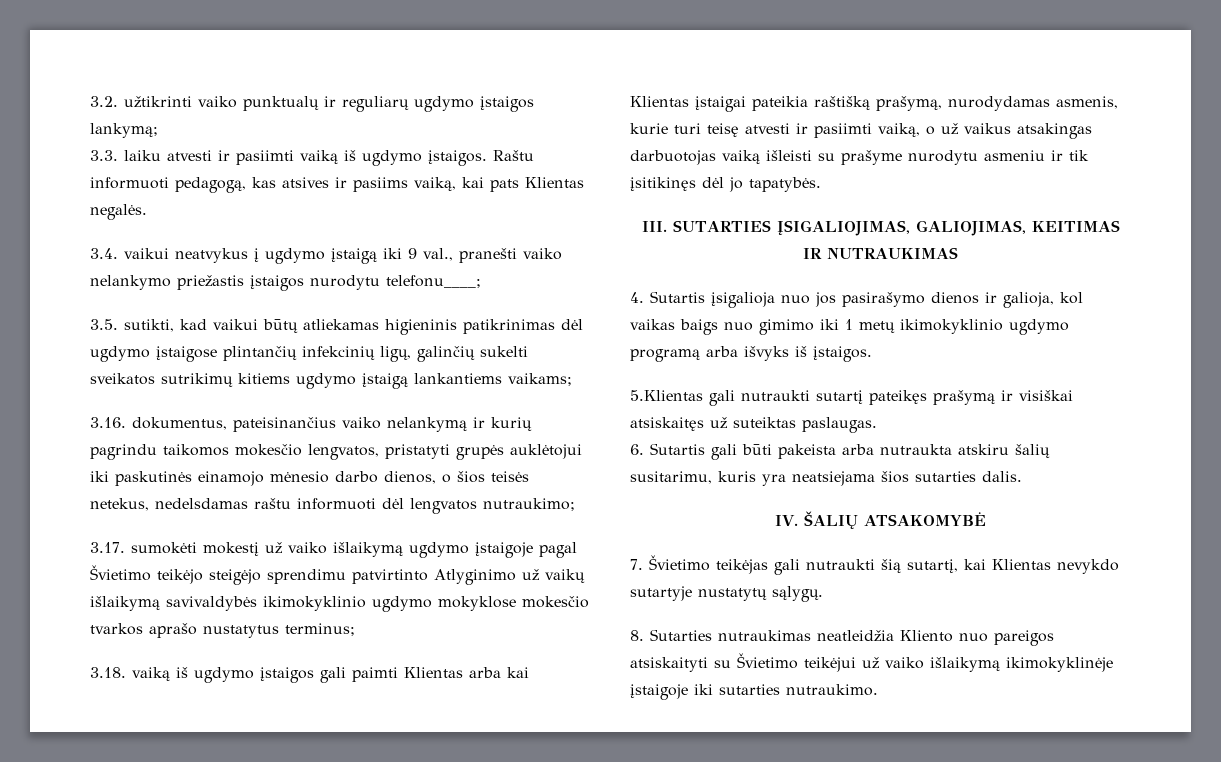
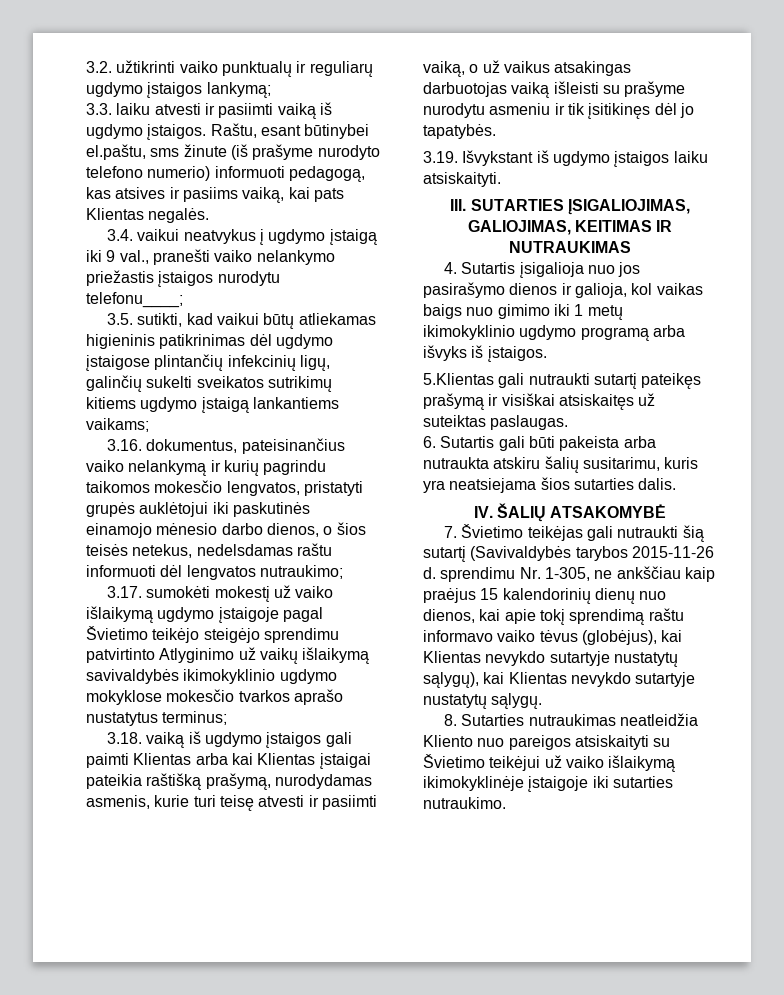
[493,150,534,161] Raštu -> [210,123,370,139] [86,144,380,160] [86,166,211,181] Raštu, esant būtinybei el.paštu, sms žinute (iš prašyme nurodyto telefono numerio)
(821, 184) none -> [423,150,708,167] [423,172,501,187] // 3.19. Išvykstant iš ugdymo įstaigos laiku atsiskaityti.
[907,559,958,573] sutartį, -> [423,546,714,562] [423,566,715,582] [423,588,667,604] [423,608,684,625] [423,630,683,645] [423,651,678,667] [423,672,479,688] sutartį (Savivaldybės tarybos 2015-11-26 d. sprendimu Nr. 1-305, ne ankščiau kaip praėjus 15 kalendorinių dienų nuo dienos, kai apie tokį sprendimą raštu informavo vaiko tėvus (globėjus), kai Klientas nevykdo sutartyje nustatytų sąlygų),

